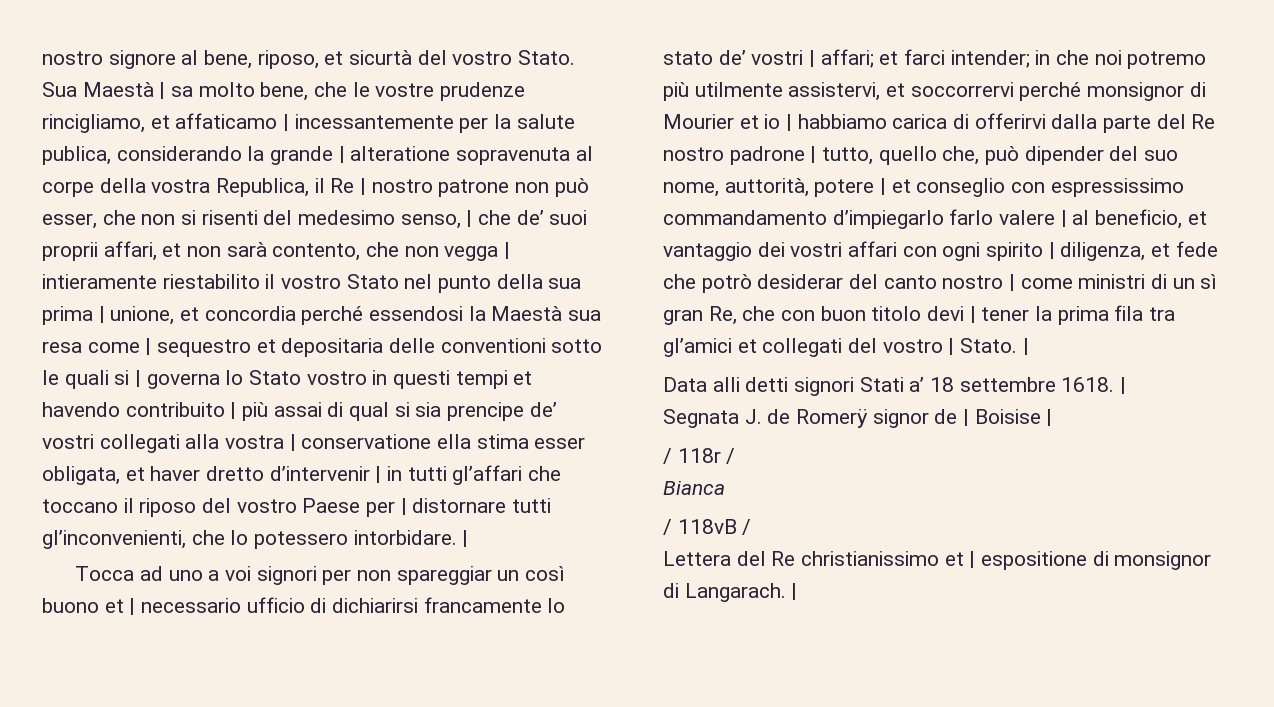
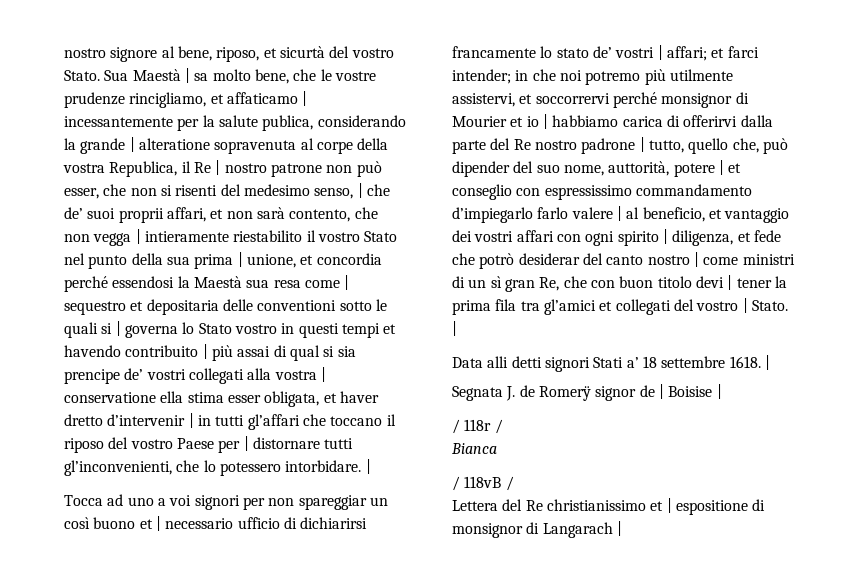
[684,583,786,602] Langarach. -> [542,522,613,538] Langarach

